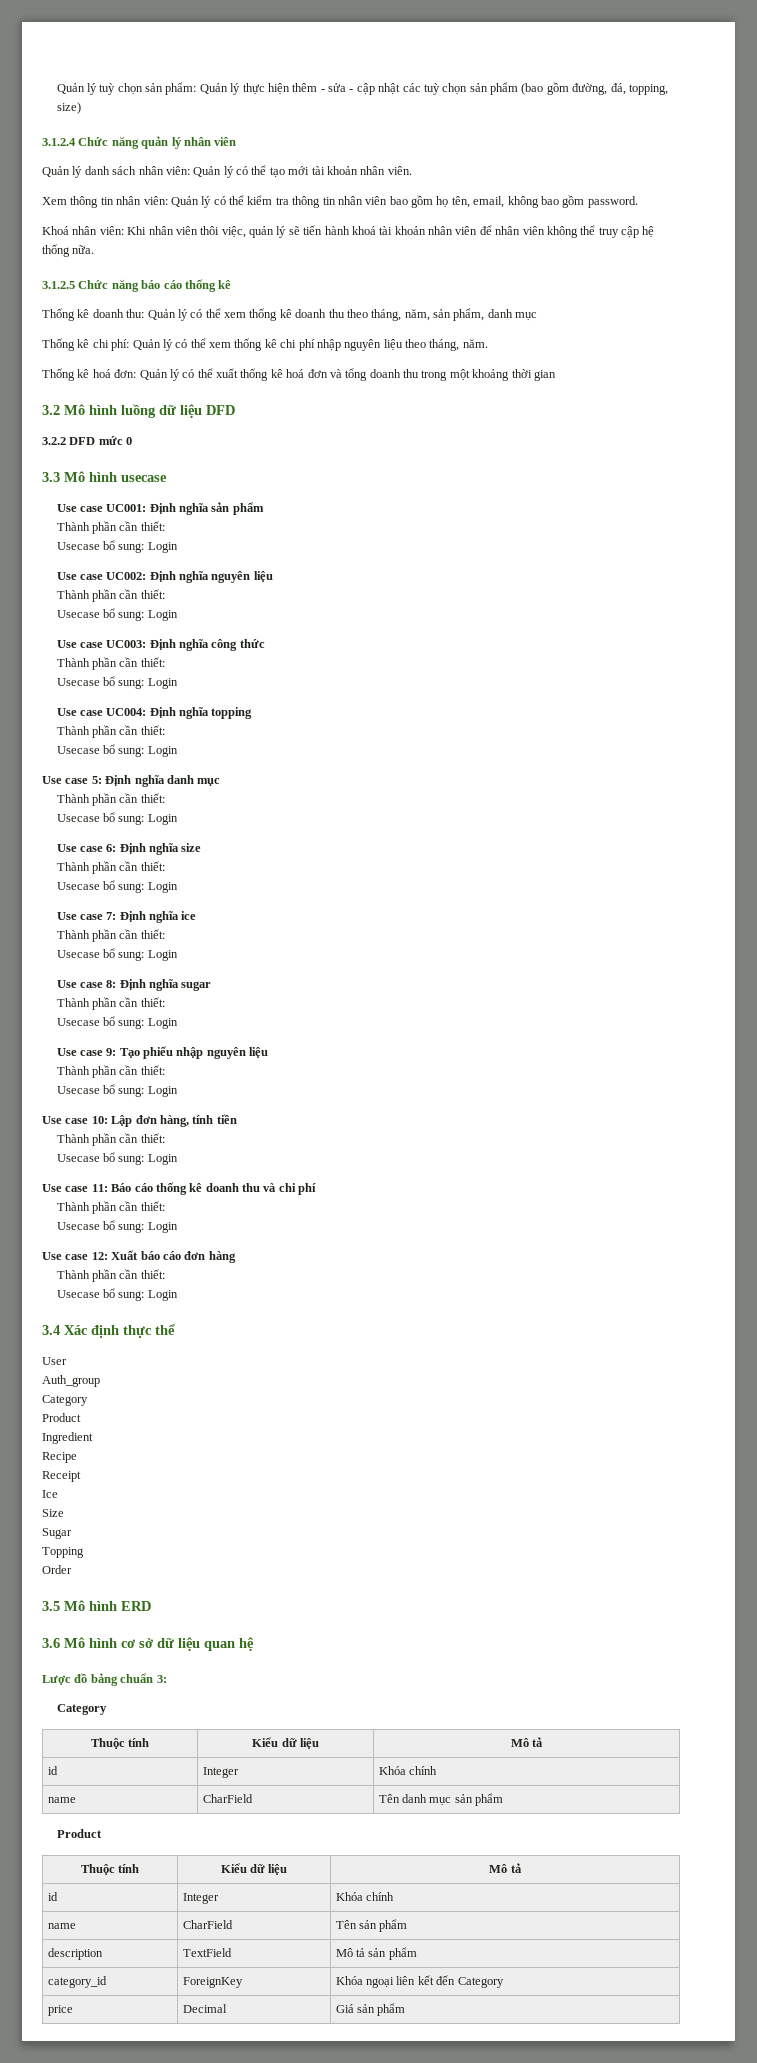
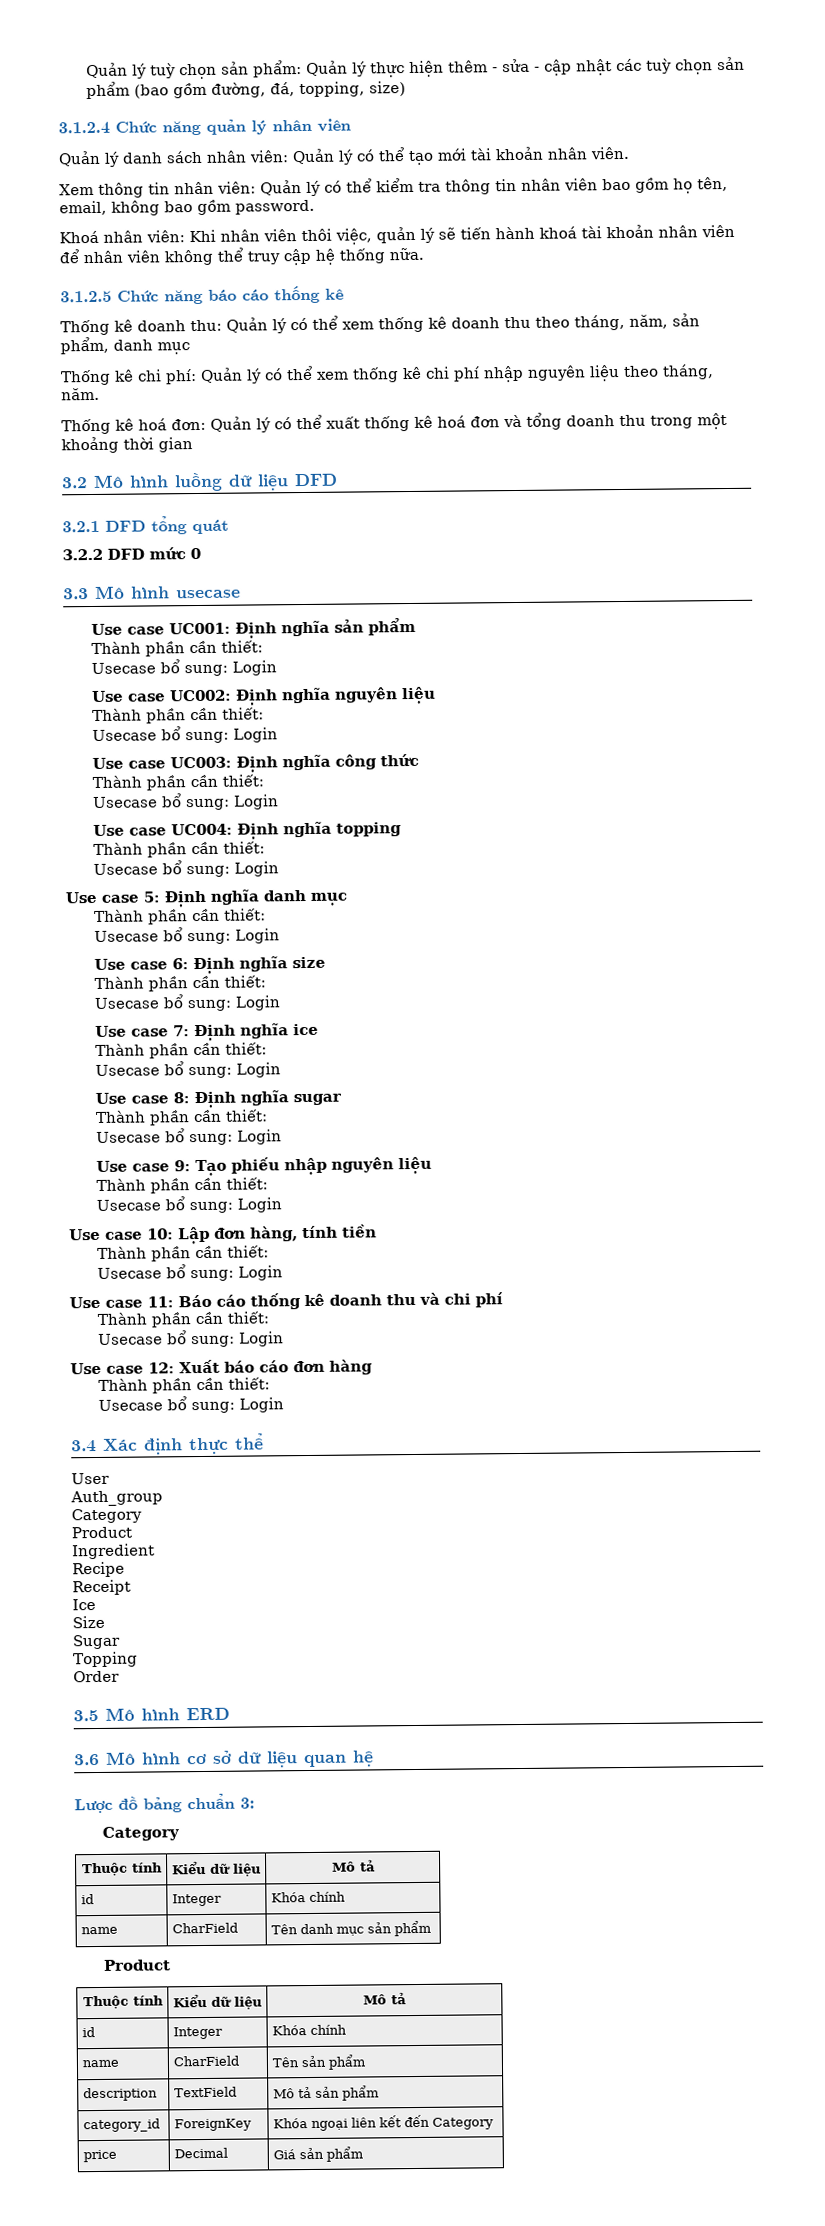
(235, 410) none -> [62,516,229,535] // 3.2.1 DFD tổng quát

